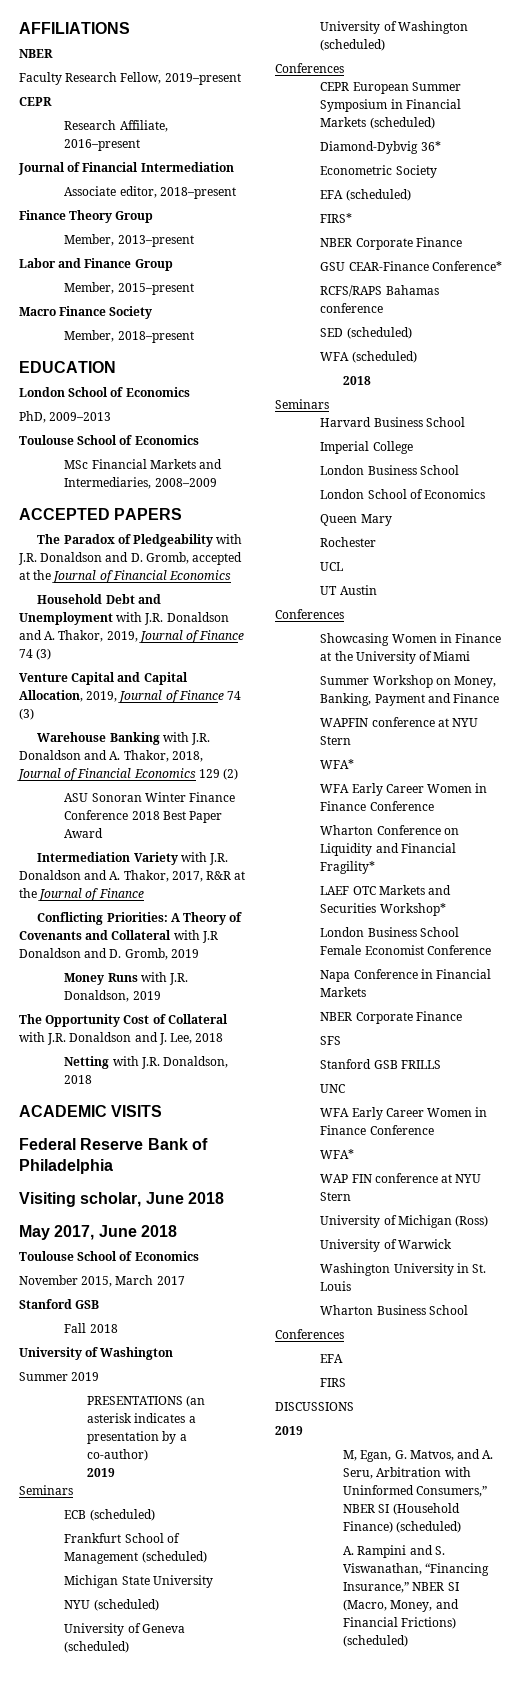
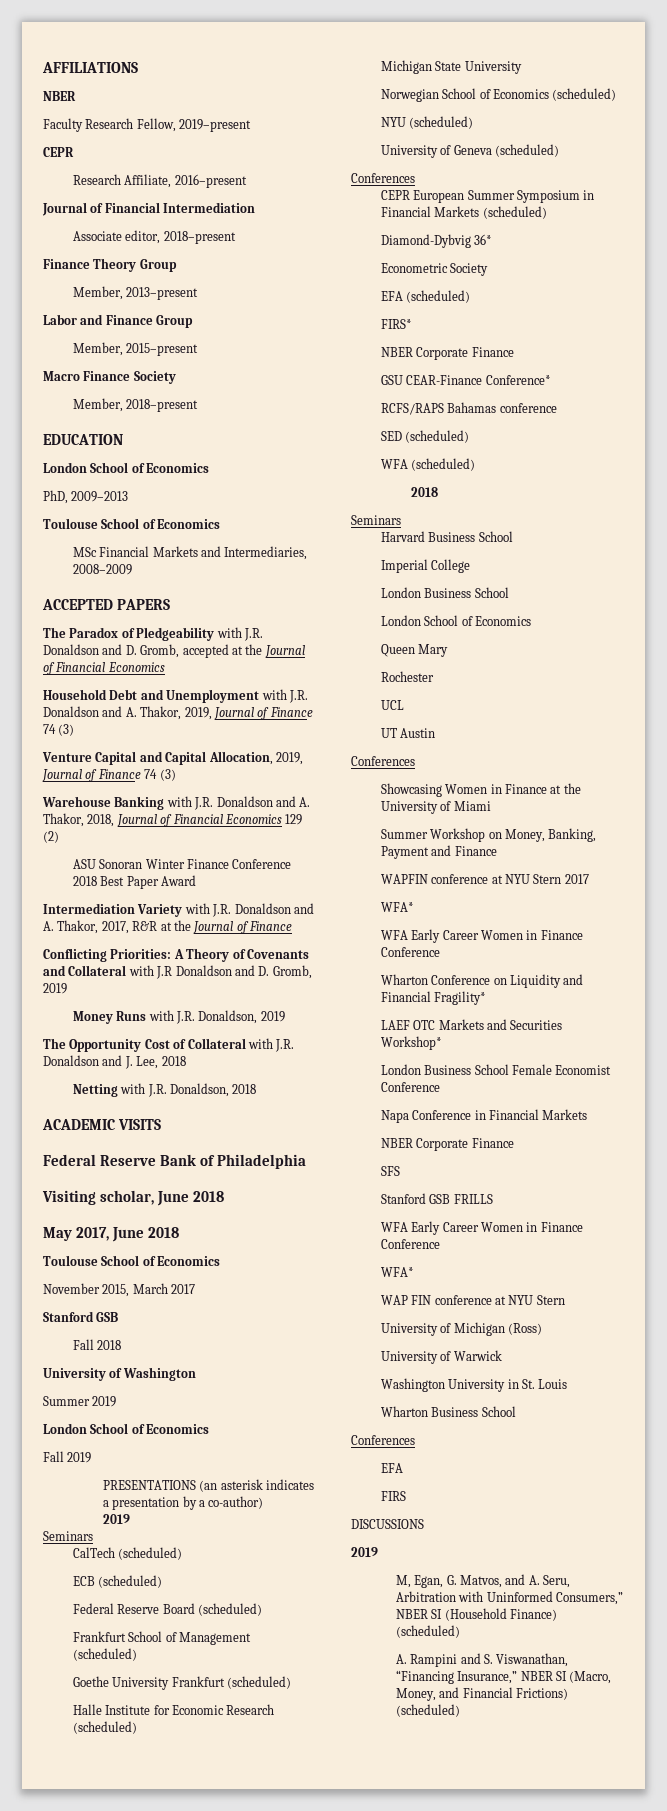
(100, 1376) none -> [43,1423,210,1434] [43,1451,92,1463] // London School of Economics // Fall 2019
(73, 1490) none -> [72,1547,183,1560] // CalTech (scheduled)
(155, 1515) none -> [72,1603,263,1616] // Federal Reserve Board (scheduled)
[64,1575,213,1588] Michigan State University -> [72,1676,292,1690] [72,1704,275,1715] [72,1721,137,1734] [380,60,522,74] [380,88,617,102] Goethe University Frankfurt (scheduled) // Halle Institute for Economic Research (scheduled) // Michigan State University // Norwegian School of Economics (scheduled)
[320,21,468,34] [320,39,386,51] // University of Washington (scheduled) -> (560, 150) none
(352, 740) none -> [564,874,589,884] 2017
[320,1084,346,1093] // UNC -> (493, 1199) none

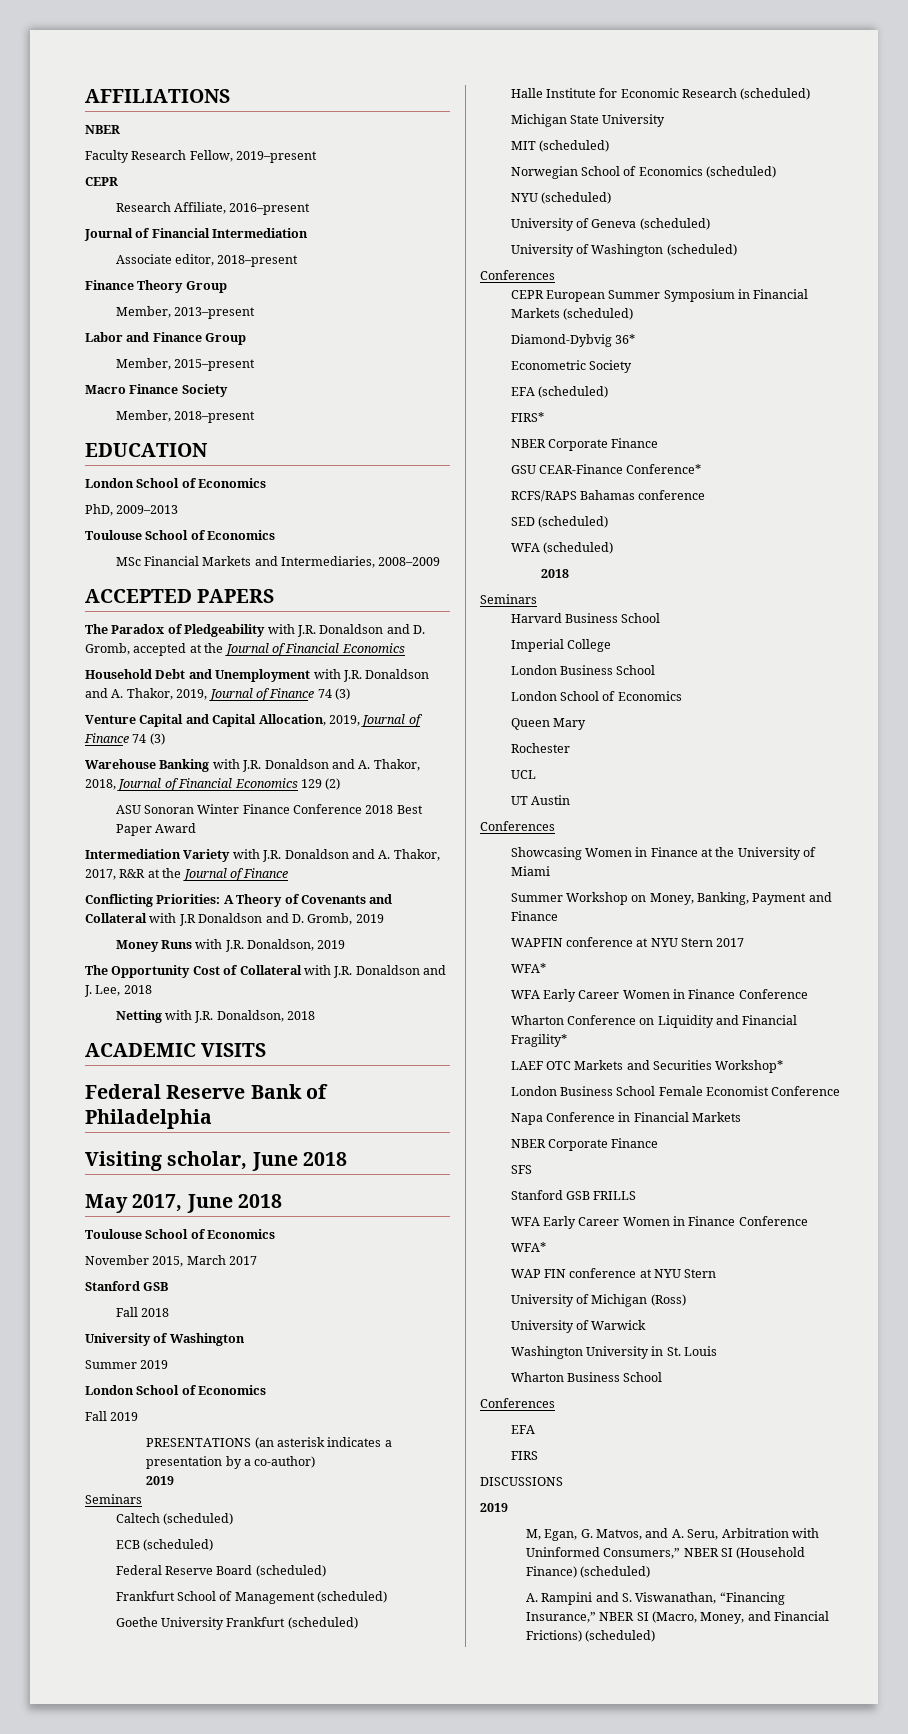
[72,1547,115,1558] CalTech -> [115,1513,160,1523] Caltech
(522, 67) none -> [510,140,609,152] // MIT (scheduled)
(560, 150) none -> [510,244,737,257] // University of Washington (scheduled)

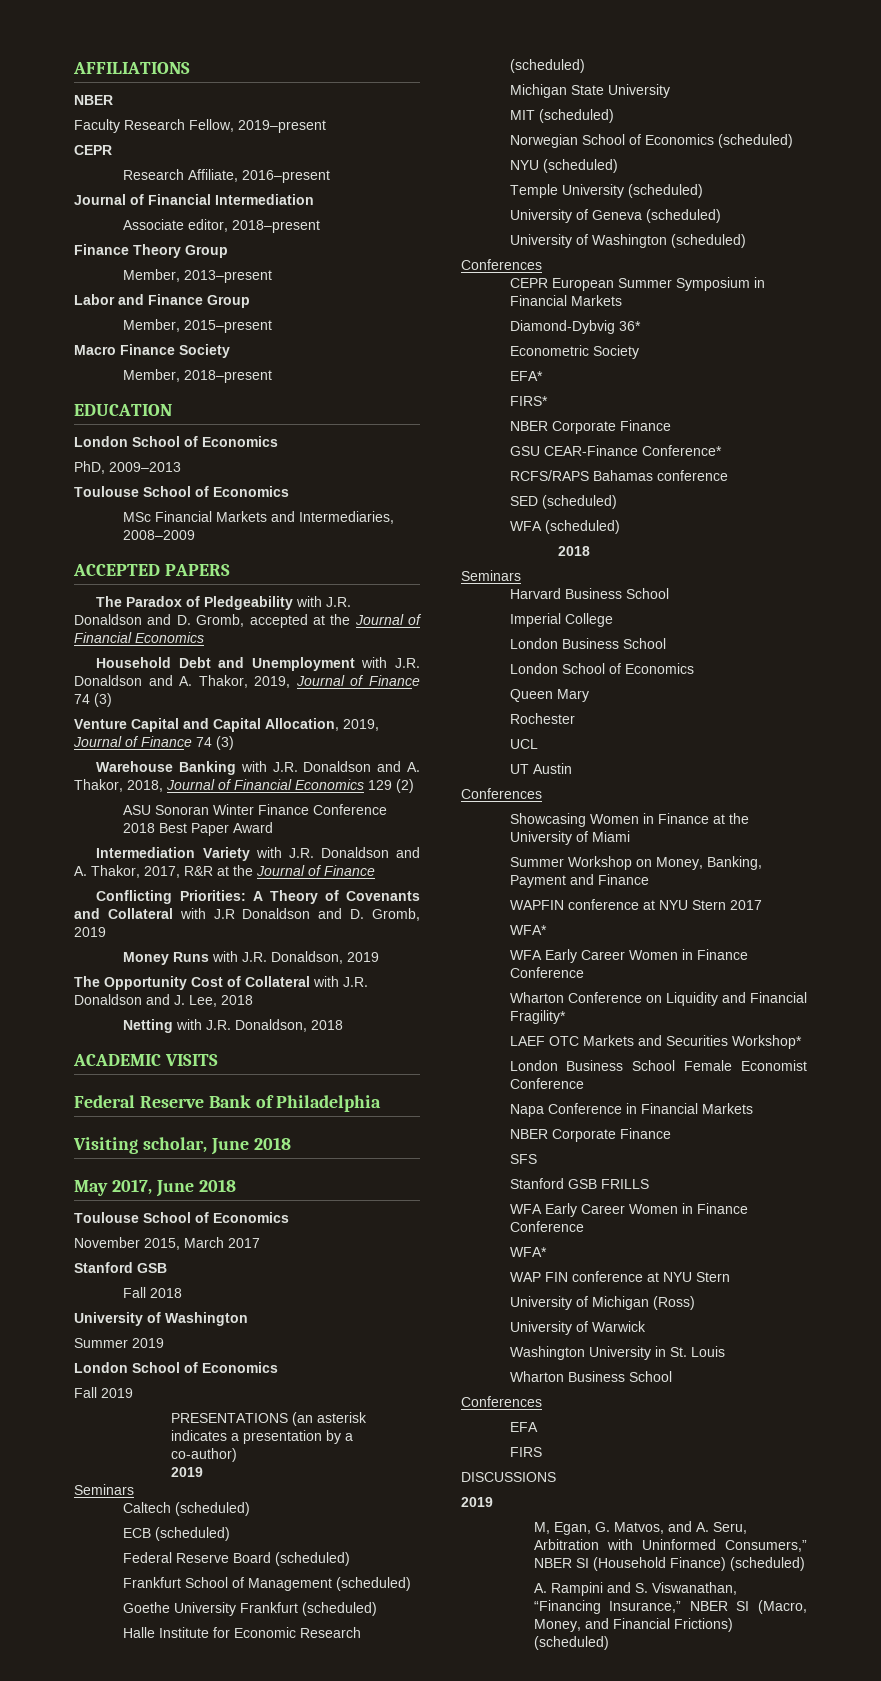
(611, 198) none -> [509,184,703,198] // Temple University (scheduled)
[562,308,633,320] (scheduled) -> (622, 300) none
[510,386,608,398] EFA (scheduled) -> [509,371,543,381] EFA*

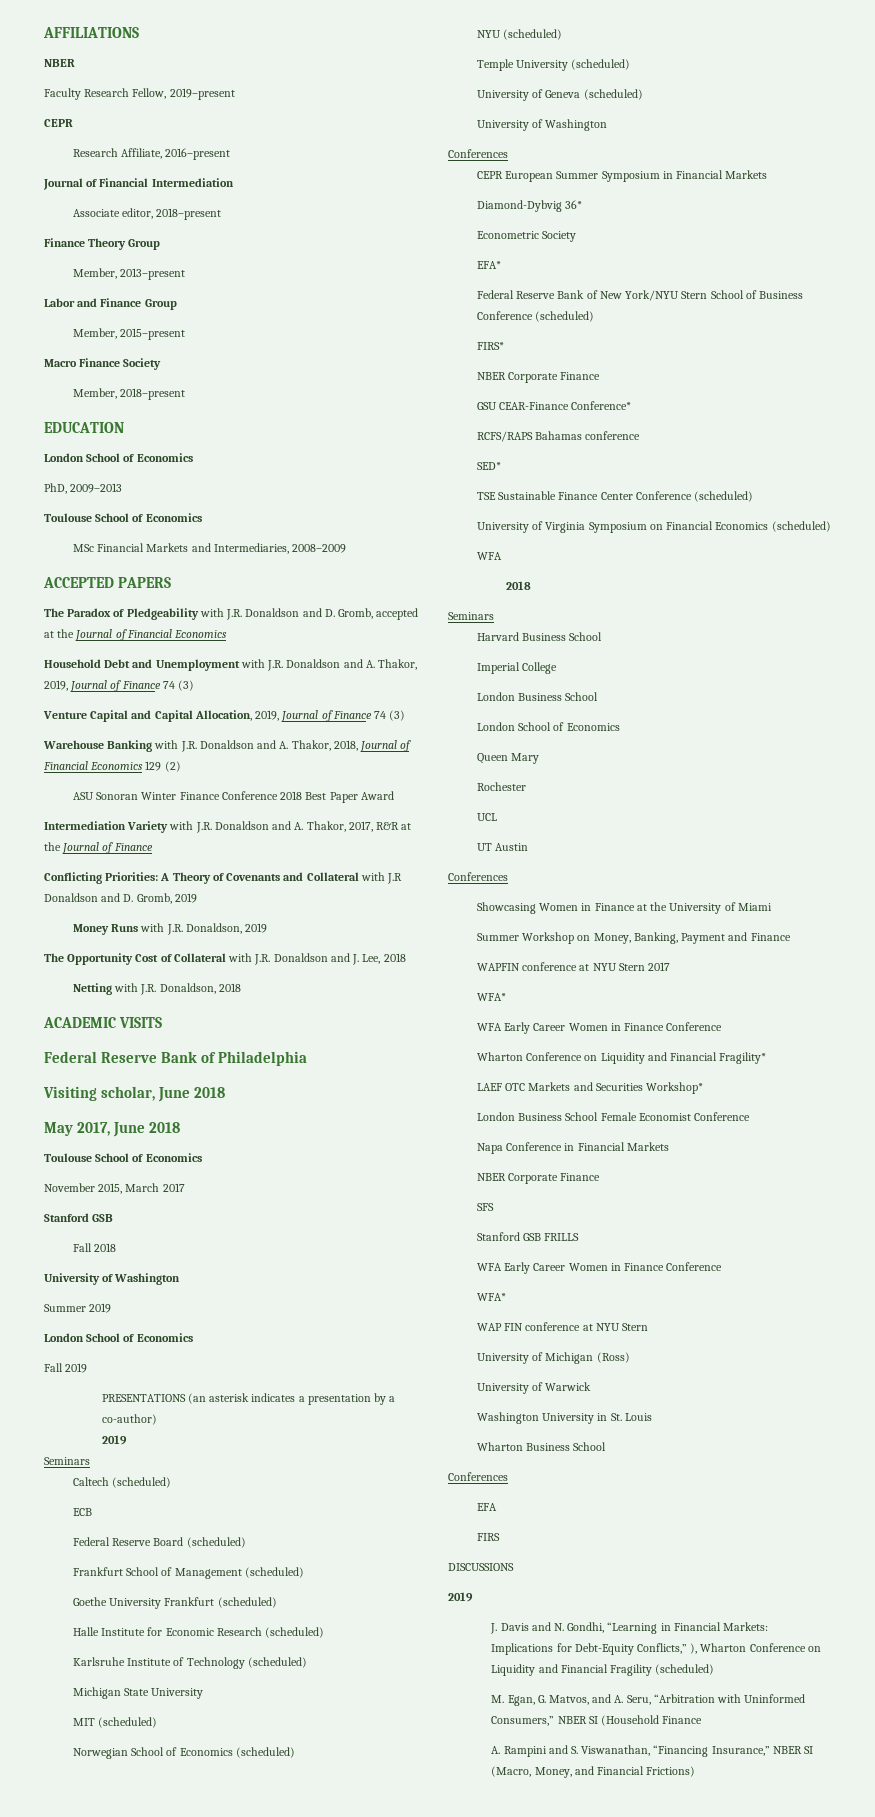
[154,1527,230,1541] (scheduled) -> (92, 1512) none
(585, 66) none -> [72,1657,307,1669] // Karlsruhe Institute of Technology (scheduled)
[670,234,746,248] (scheduled) -> (608, 125) none
(543, 376) none -> [476,290,804,301] [476,311,595,322] // Federal Reserve Bank of New York/NYU Stern School of Business Conference (scheduled)
[509,496,538,506] SED -> [476,462,501,470] [476,491,754,502] [476,521,769,533] SED* // TSE Sustainable Finance Center Conference (scheduled) // University of Virginia Symposium on Financial Economics
[544,520,620,534] (scheduled) -> (502, 556) none
[533,1522,550,1534] M, -> [490,1622,769,1634] [491,1643,821,1655] [491,1664,715,1676] [491,1695,505,1703] J. Davis and N. Gondhi, “Learning in Financial Markets: Implications for Debt-Equity Conflicts,” ), Wharton Conference on Liquidity and Financial Fragility (scheduled) // M.
[533,1539,599,1550] Arbitration -> [653,1694,715,1703] “Arbitration
[669,1557,805,1571] Finance) (scheduled) -> [662,1716,703,1724] Finance
[533,1636,609,1650] (scheduled) -> (696, 1771) none

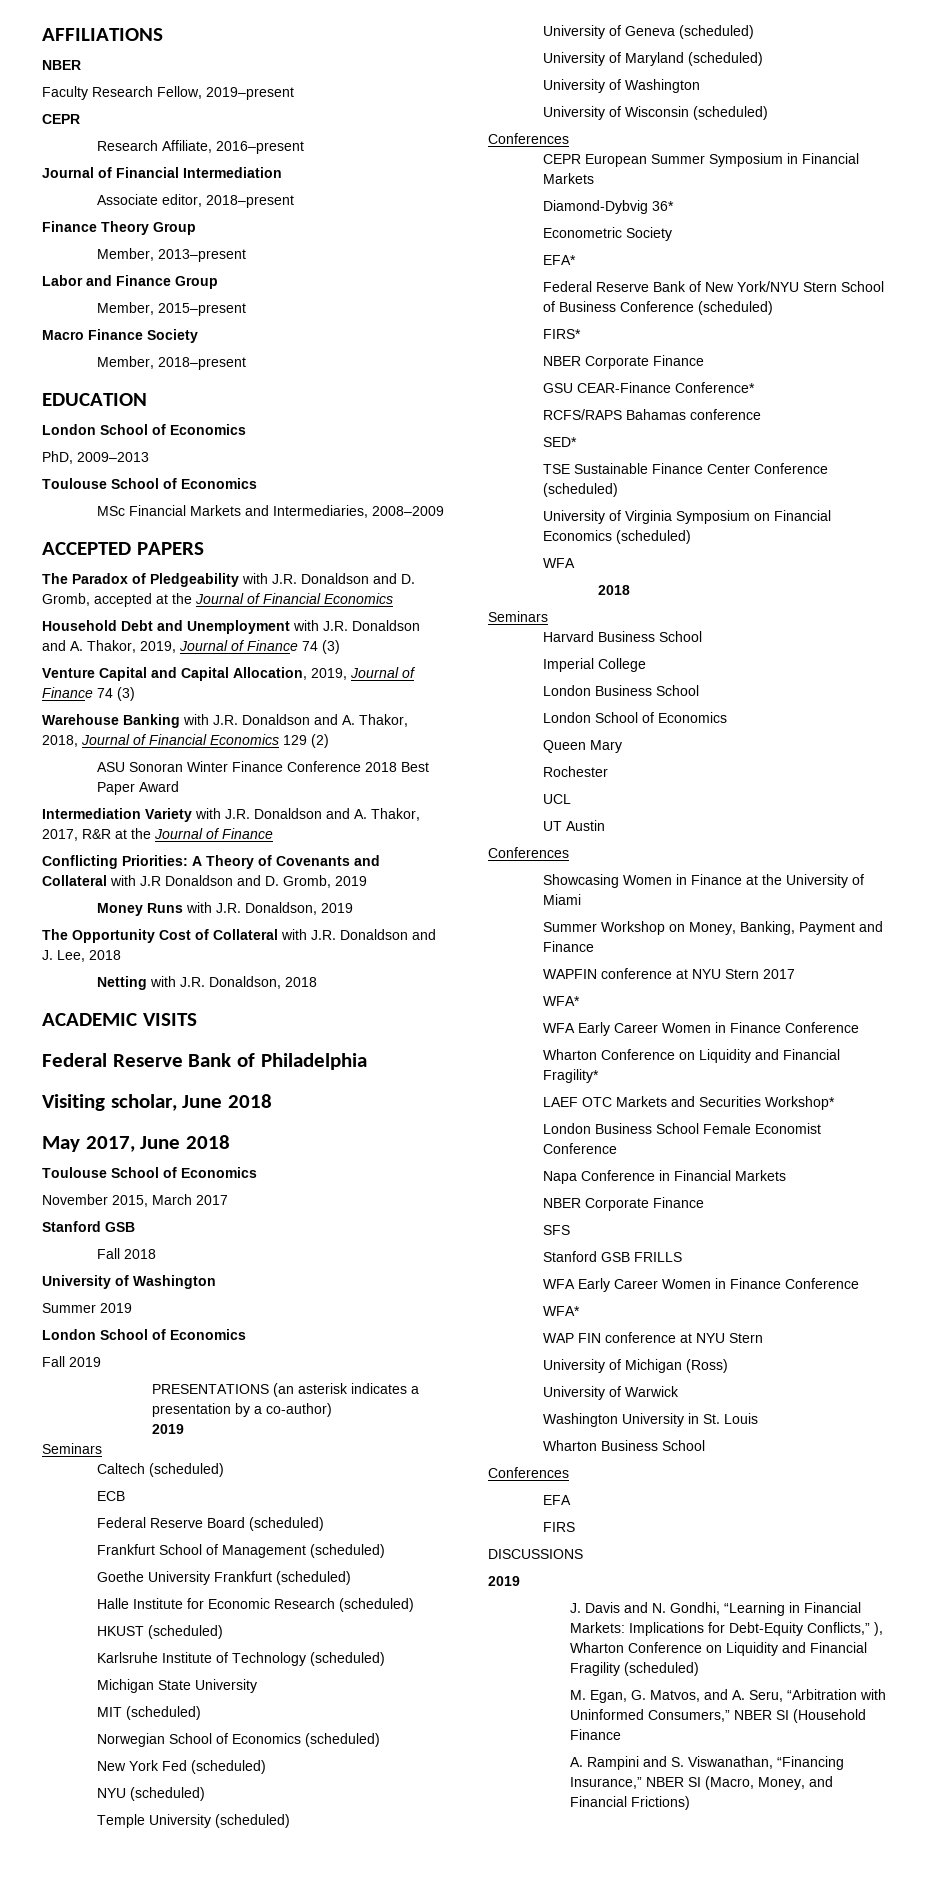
(325, 1632) none -> [96,1625,223,1639] // HKUST (scheduled)
(295, 1752) none -> [96,1760,266,1774] // New York Fed (scheduled)
[476,119,608,131] // University of Washington -> [542,52,763,66] [542,79,700,93] [542,106,768,120] // University of Maryland (scheduled) // University of Washington // University of Wisconsin (scheduled)

